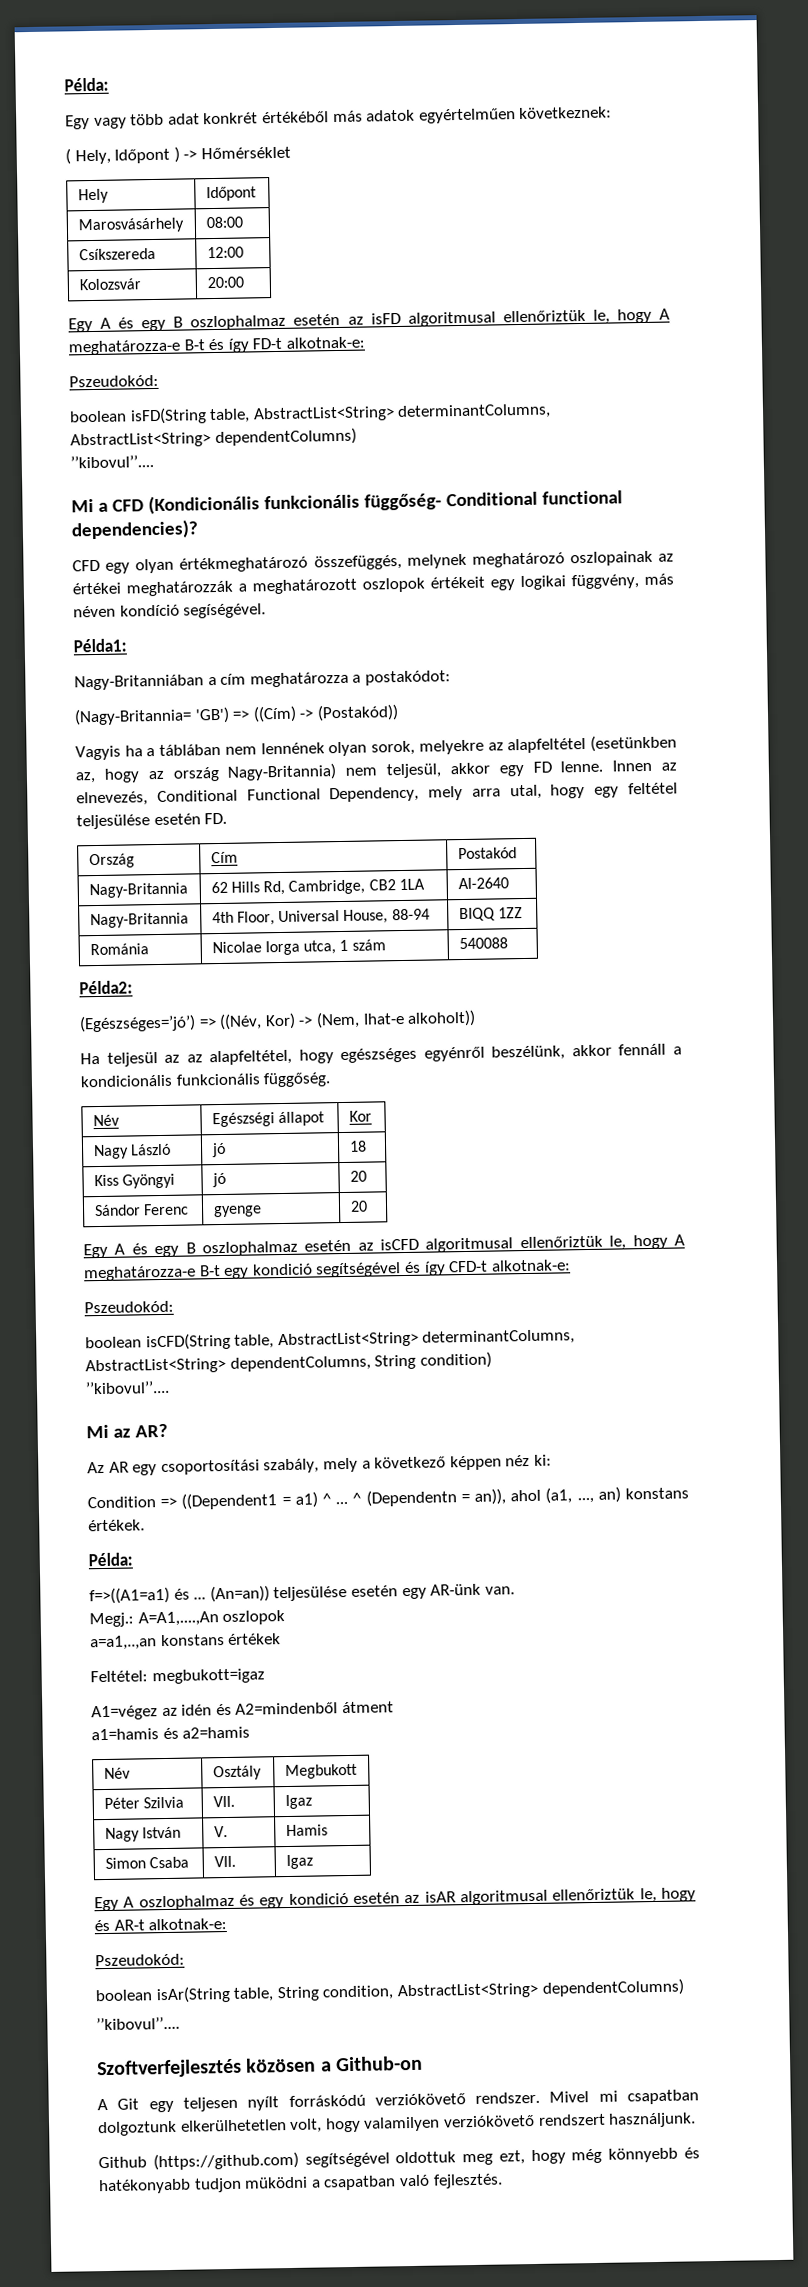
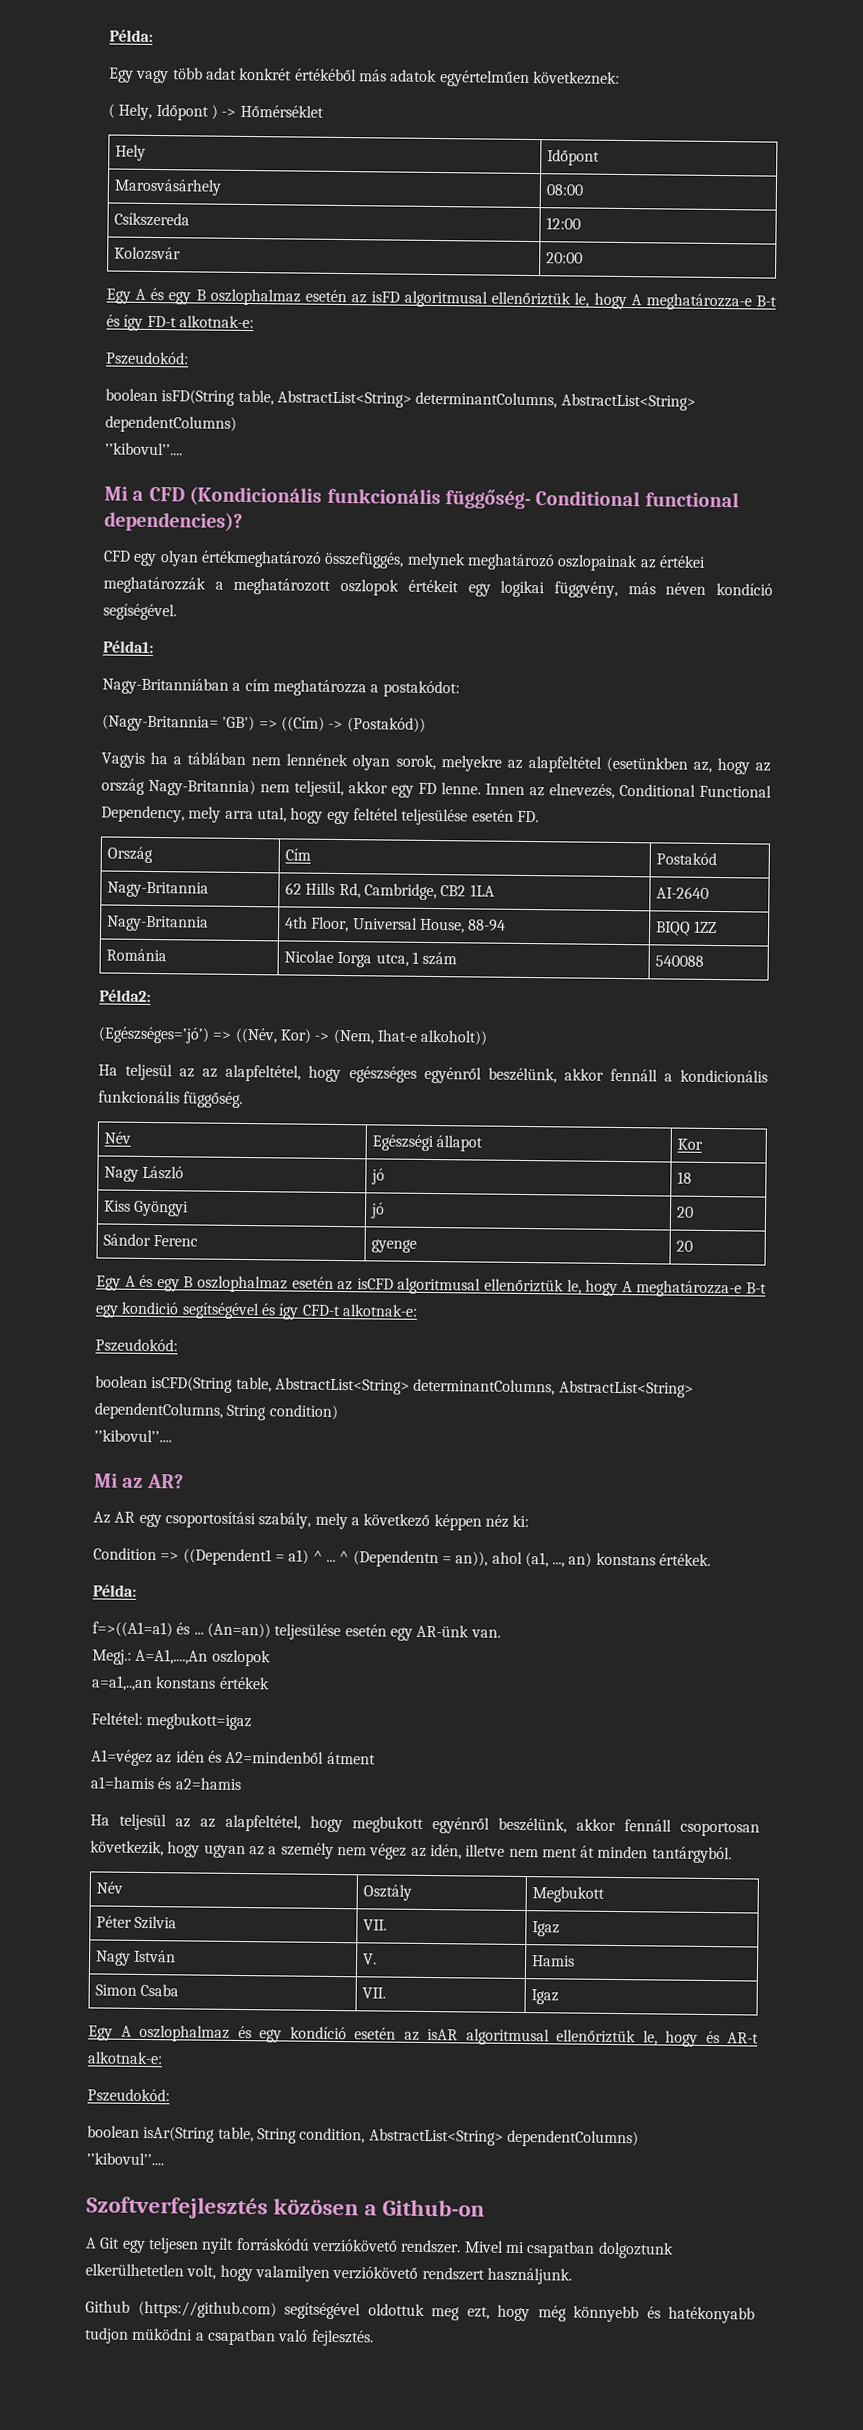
(251, 1732) none -> [90,1813,760,1837] [90,1840,732,1864] // Ha teljesül az az alapfeltétel, hogy megbukott egyénről beszélünk, akkor fennáll csoportosan következik, hogy ugyan az a személy nem végez az idén, illetve nem ment át minden tantárgyból.
[288,1893,349,1905] kondició -> [289,2026,347,2040] kondíció

